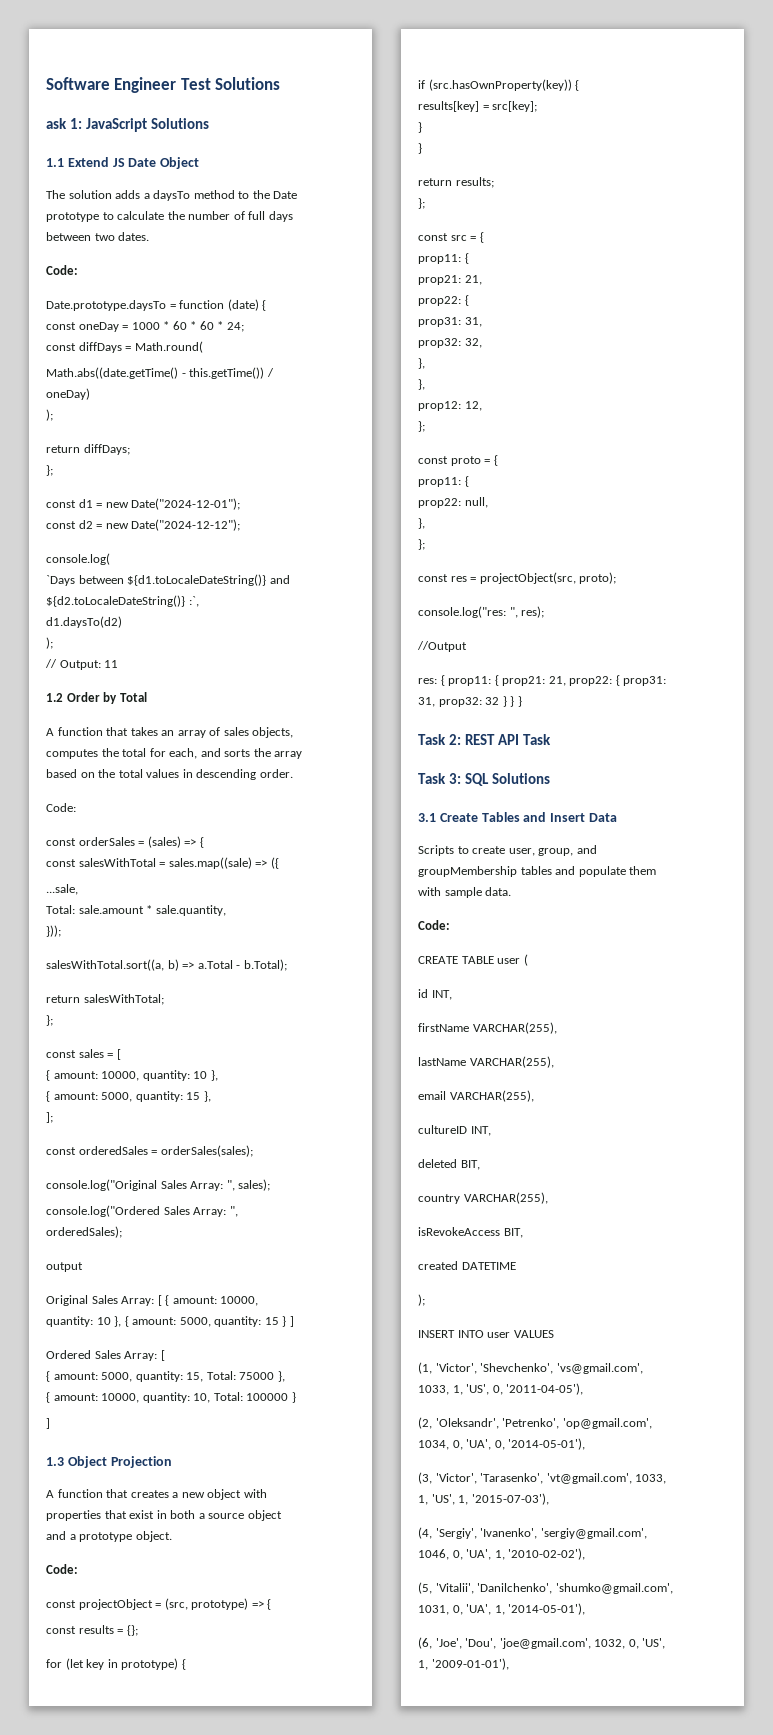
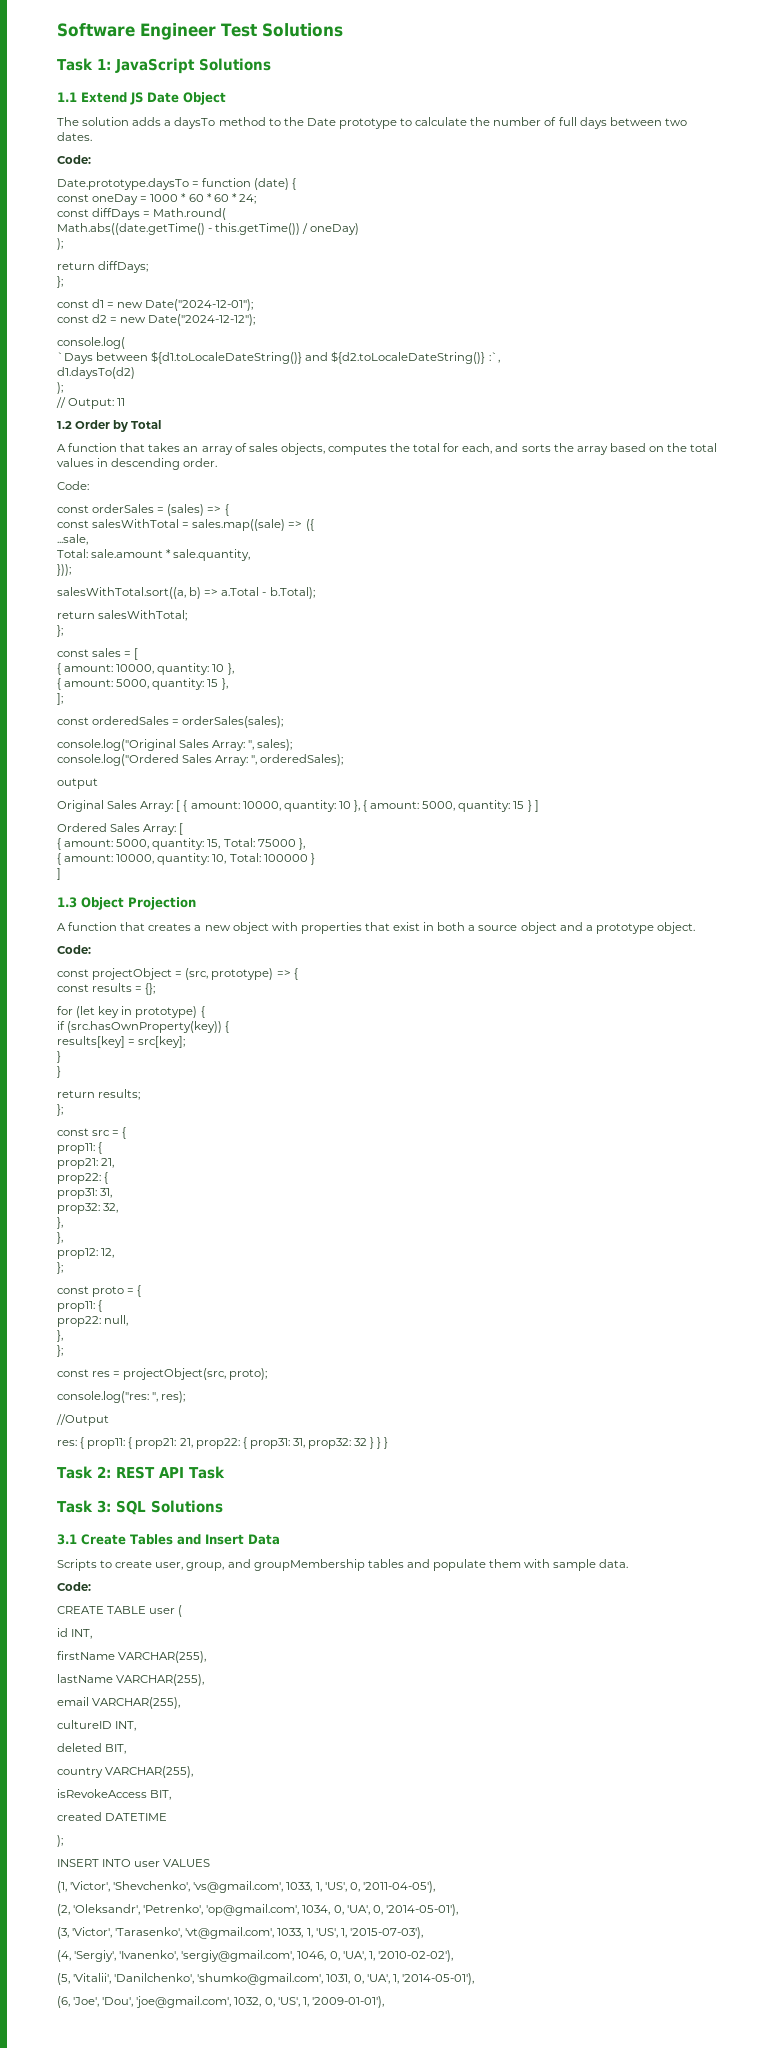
[46,118,67,129] ask -> [57,58,93,71] Task

